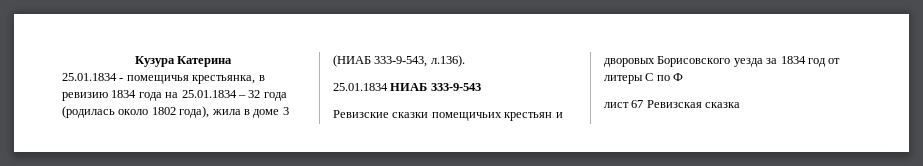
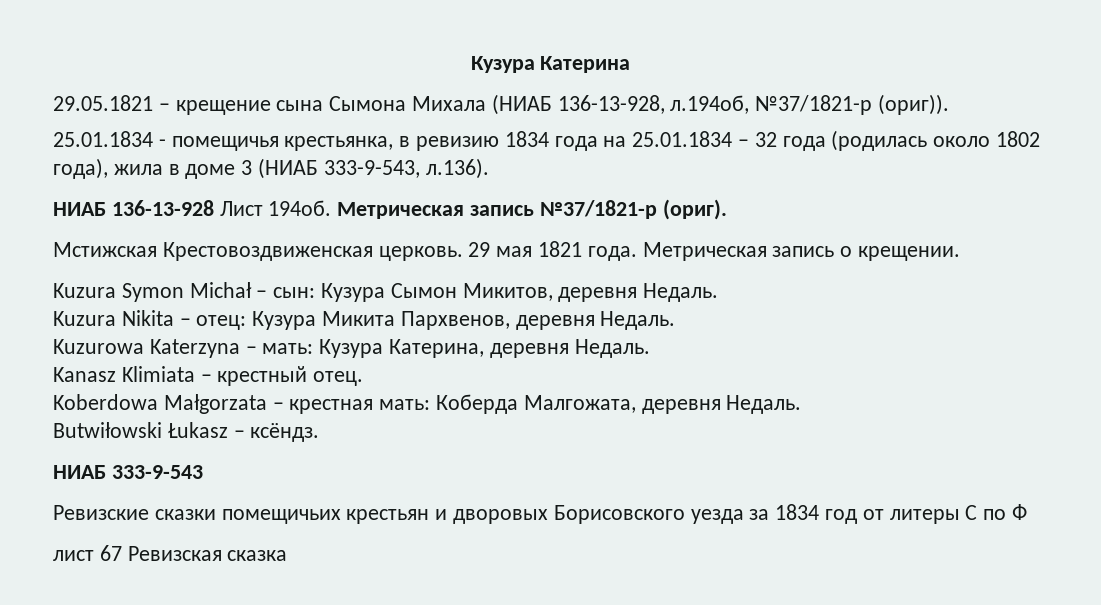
(233, 61) none -> [53,94,950,115] // 29.05.1821 – крещение сына Сымона Михала (НИАБ 136-13-928, л.194об, №37/1821-р (ориг)).
[333,83,388,91] 25.01.1834 -> [53,199,727,220] [53,241,961,261] [53,282,719,302] [53,310,676,330] [53,339,650,358] [53,366,364,386] [53,394,802,414] [53,422,320,442] НИАБ 136-13-928 Лист 194об. Метрическая запись №37/1821-р (ориг). // Мстижская Крестовоздвиженская церковь. 29 мая 1821 года. Метрическая запись о крещении. // Kuzura Symon Michał – сын: Кузура Сымон Микитов, деревня Недаль. // Kuzura Nikita – отец: Кузура Микита Пархвенов, деревня Недаль. // Kuzurowa Katerzyna – мать: Кузура Катерина, деревня Недаль. // Kanasz Klimiata – крестный отец. // Koberdowa Małgorzata – крестная мать: Коберда Малгожата, деревня Недаль. // Butwiłowski Łukasz – ксёндз. //

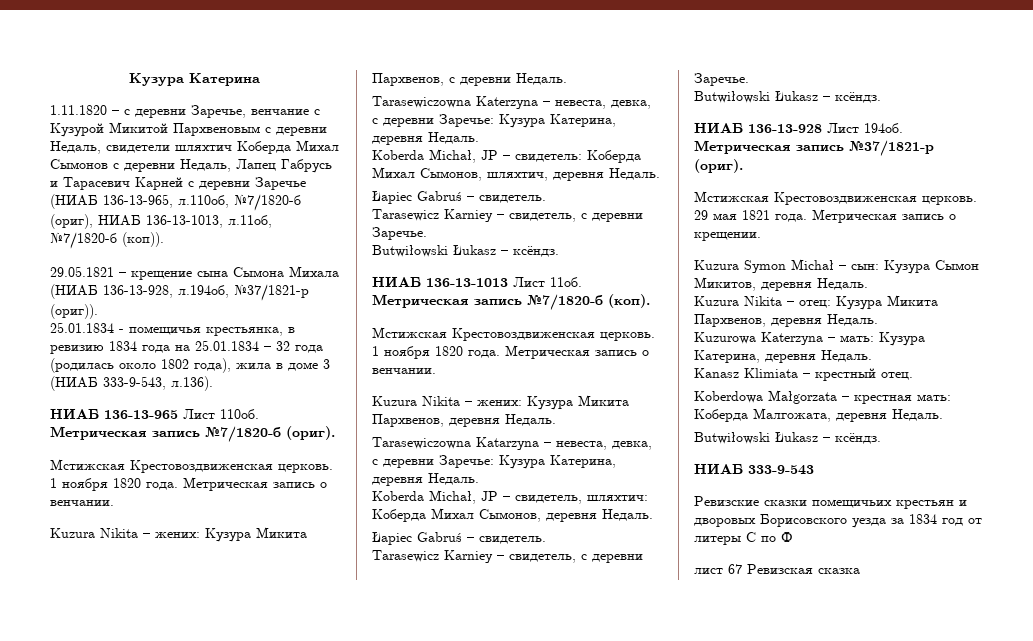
(631, 64) none -> [50,105,320,118] [50,122,327,137] [50,140,339,154] [50,159,332,173] [50,177,306,190] [50,194,301,211] [50,214,272,229] [50,232,164,249] // 1.11.1820 – с деревни Заречье, венчание с Кузурой Микитой Пархвеновым с деревни Недаль, свидетели шляхтич Коберда Михал Сымонов с деревни Недаль, Лапец Габрусь и Тарасевич Карней с деревни Заречье (НИАБ 136-13-965, л.110об, №7/1820-б (ориг), НИАБ 136-13-1013, л.11об, №7/1820-б (коп)).
(489, 168) none -> [50,408,259,419] [50,426,335,442] [50,459,333,473] [50,477,327,491] [50,500,114,506] [50,527,307,542] [372,73,567,86] [372,96,651,109] [372,114,616,128] [372,132,479,145] [372,149,641,163] [372,167,660,181] [372,191,546,204] [372,209,643,222] [372,227,427,240] [372,245,559,257] [372,276,582,287] [372,294,650,310] [372,327,655,341] [372,345,649,359] [372,368,436,374] [372,395,629,410] [372,414,556,427] [372,437,652,450] [372,455,616,469] [372,473,479,486] [372,490,648,504] [372,508,653,522] [372,532,546,545] [372,550,643,563] [694,73,749,86] [694,91,881,103] // НИАБ 136-13-965 Лист 110об. Метрическая запись №7/1820-б (ориг). // Мстижская Крестовоздвиженская церковь. 1 ноября 1820 года. Метрическая запись о венчании. // Kuzura Nikita – жених: Кузура Микита Пархвенов, с деревни Недаль. // Tarasewiczowna Katerzyna – невеста, девка, с деревни Заречье: Кузура Катерина, деревня Недаль. // Koberda Michał, JP – свидетель: Коберда Михал Сымонов, шляхтич, деревня Недаль. // Łapiec Gabruś – свидетель. // Tarasewicz Karniey – свидетель, с деревни Заречье. // Butwiłowski Łukasz – ксёндз. // НИАБ 136-13-1013 Лист 11об. Метрическая запись №7/1820-б (коп). // Мстижская Крестовоздвиженская церковь. 1 ноября 1820 года. Метрическая запись о венчании. // Kuzura Nikita – жених: Кузура Микита Пархвенов, деревня Недаль. // Tarasewiczowna Katarzyna – невеста, девка, с деревни Заречье: Кузура Катерина, деревня Недаль. // Koberda Michał, JP – свидетель, шляхтич: Коберда Михал Сымонов, деревня Недаль. // Łapiec Gabruś – свидетель. // Tarasewicz Karniey – свидетель, с деревни Заречье. // Butwiłowski Łukasz – ксёндз.

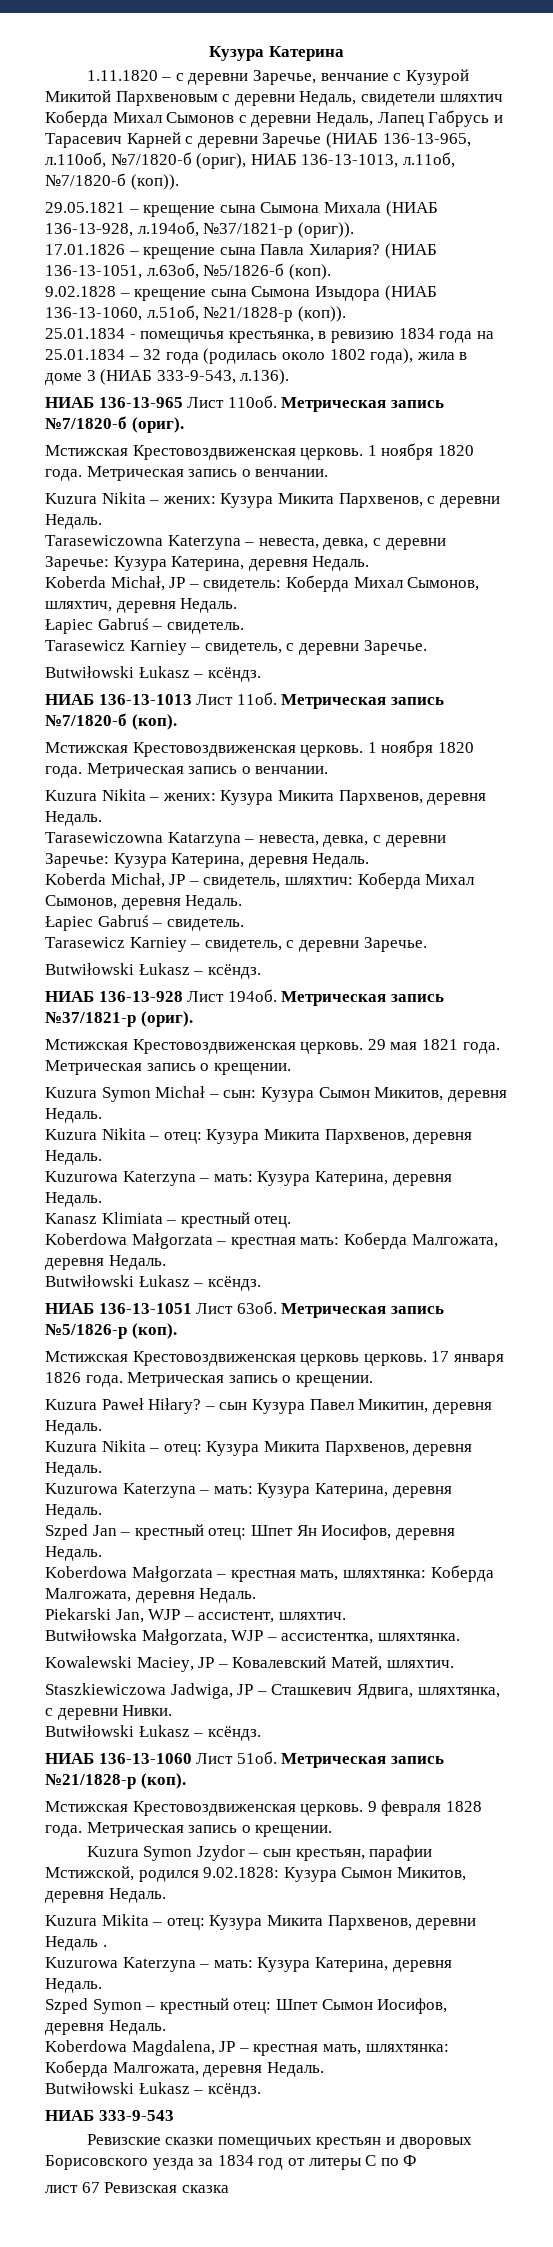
(98, 311) none -> [45,243,437,259] [45,263,331,280] [45,285,437,301] [45,305,346,322] // 17.01.1826 – крещение сына Павла Хилария? (НИАБ 136-13-1051, л.63об, №5/1826-б (коп). // 9.02.1828 – крещение сына Сымона Изыдора (НИАБ 136-13-1060, л.51об, №21/1828-р (коп)).
(881, 438) none -> [45,1301,444,1318] [45,1323,177,1339] [45,1351,504,1366] [45,1372,373,1387] [45,1398,492,1414] [45,1420,102,1435] [45,1440,473,1456] [45,1462,102,1477] [45,1483,452,1498] [45,1504,102,1519] [45,1524,455,1540] [45,1546,102,1561] [45,1565,494,1582] [45,1588,257,1603] [45,1608,346,1623] [45,1629,460,1645] [45,1656,454,1672] [45,1683,500,1699] [45,1705,173,1720] [45,1725,261,1741] [45,1751,444,1768] [45,1773,186,1789] [45,1800,482,1816] [45,1822,333,1837] [86,1845,433,1861] [45,1866,466,1882] [45,1888,166,1903] [45,1914,477,1930] [45,1936,107,1951] [45,1957,452,1972] [45,1978,102,1993] [45,1998,448,2014] [45,2020,166,2035] [45,2040,449,2056] [45,2060,324,2077] [45,2082,261,2098] // НИАБ 136-13-1051 Лист 63об. Метрическая запись №5/1826-р (коп). // Мстижская Крестовоздвиженская церковь церковь. 17 января 1826 года. Метрическая запись о крещении. // Kuzura Paweł Hiłary? – сын Кузура Павел Микитин, деревня Недаль. // Kuzura Nikita – отец: Кузура Микита Пархвенов, деревня Недаль. // Kuzurowa Katerzyna – мать: Кузура Катерина, деревня Недаль. // Szped Jan – крестный отец: Шпет Ян Иосифов, деревня Недаль. // Koberdowa Małgorzata – крестная мать, шляхтянка: Коберда Малгожата, деревня Недаль. // Piekarski Jan, WJP – ассистент, шляхтич. // Butwiłowska Małgorzata, WJP – ассистентка, шляхтянка. // Kowalewski Maciey, JP – Ковалевский Матей, шляхтич. // Staszkiewiczowa Jadwiga, JP – Сташкевич Ядвига, шляхтянка, с деревни Нивки. // Butwiłowski Łukasz – ксёндз. // НИАБ 136-13-1060 Лист 51об. Метрическая запись №21/1828-р (коп). // Мстижская Крестовоздвиженская церковь. 9 февраля 1828 года. Метрическая запись о крещении. // Kuzura Symon Jzydor – сын крестьян, парафии Мстижской, родился 9.02.1828: Кузура Сымон Микитов, деревня Недаль. // Kuzura Mikita – отец: Кузура Микита Пархвенов, деревни Недаль . // Kuzurowa Katerzyna – мать: Кузура Катерина, деревня Недаль. // Szped Symon – крестный отец: Шпет Сымон Иосифов, деревня Недаль. // Koberdowa Magdalena, JP – крестная мать, шляхтянка: Коберда Малгожата, деревня Недаль. // Butwiłowski Łukasz – ксёндз.

